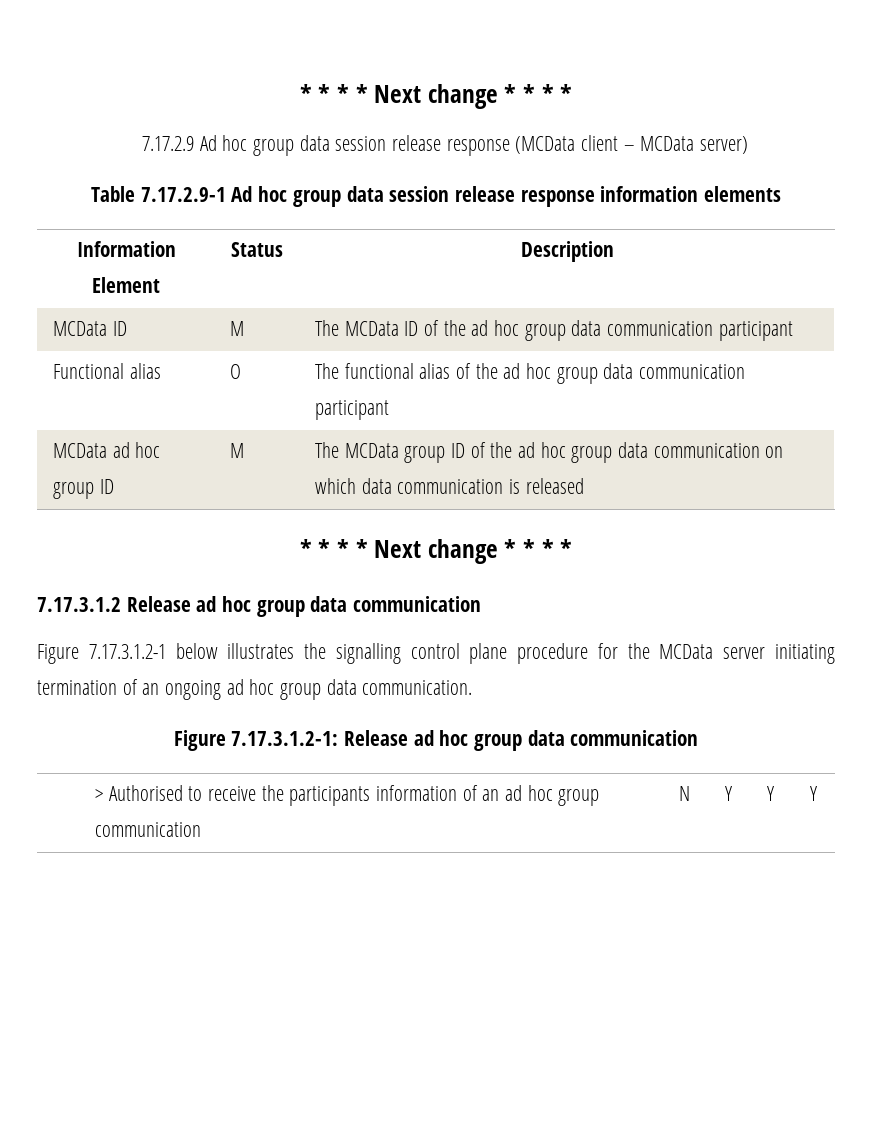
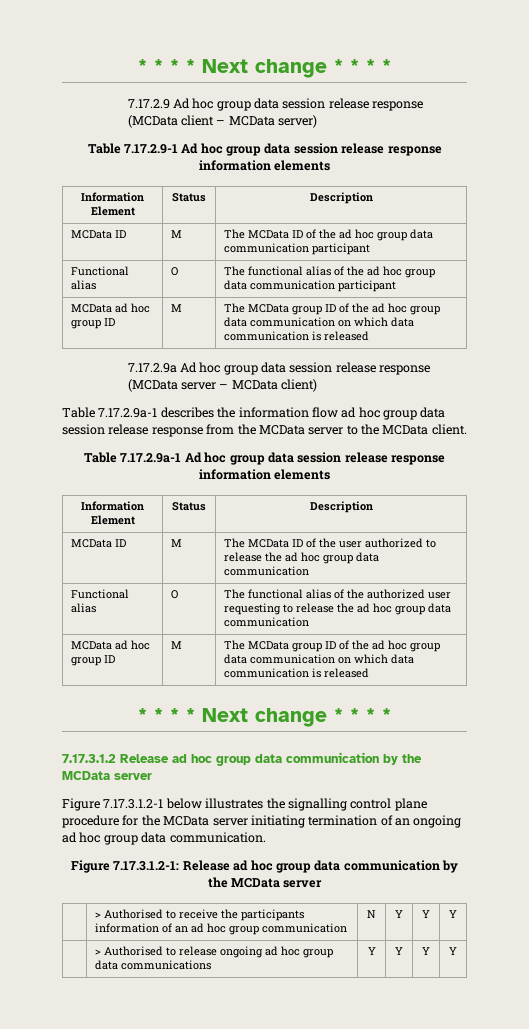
(584, 486) none -> [127,362,431,375] [127,379,318,392] [62,407,446,420] [62,424,467,437] [84,452,445,465] [198,469,331,480] [81,501,144,511] [90,515,135,525] [172,502,206,511] [309,501,373,513] [70,539,126,548] [170,539,182,547] [223,538,436,548] [223,552,379,564] [223,566,309,576] [70,589,129,599] [70,603,96,613] [170,590,178,599] [223,589,451,599] [223,603,451,615] [223,617,309,627] [70,640,150,650] [70,655,115,666] [170,641,182,649] [223,640,440,652] [223,654,414,664] [223,668,369,678] // 7.17.2.9a Ad hoc group data session release response (MCData server – MCData client) // Table 7.17.2.9a-1 describes the information flow ad hoc group data session release response from the MCData server to the MCData client. // Table 7.17.2.9a-1 Ad hoc group data session release response information elements // Information Element | Status | Description // MCData ID | M | The MCData ID of the user authorized to release the ad hoc group data communication // Functional alias | O | The functional alias of the authorized user requesting to release the ad hoc group data communication // MCData ad hoc group ID | M | The MCData group ID of the ad hoc group data communication on which data communication is released
(482, 604) none -> [383,754,422,765] [62,771,152,780] by the MCData server
(699, 738) none -> [442,860,458,873] [207,877,323,888] by the MCData server
(818, 793) none -> [94,946,333,958] [94,960,211,970] [367,947,376,955] [395,947,403,955] [422,947,430,955] [449,947,457,955] // | > Authorised to release ongoing ad hoc group data communications | Y | Y | Y | Y

